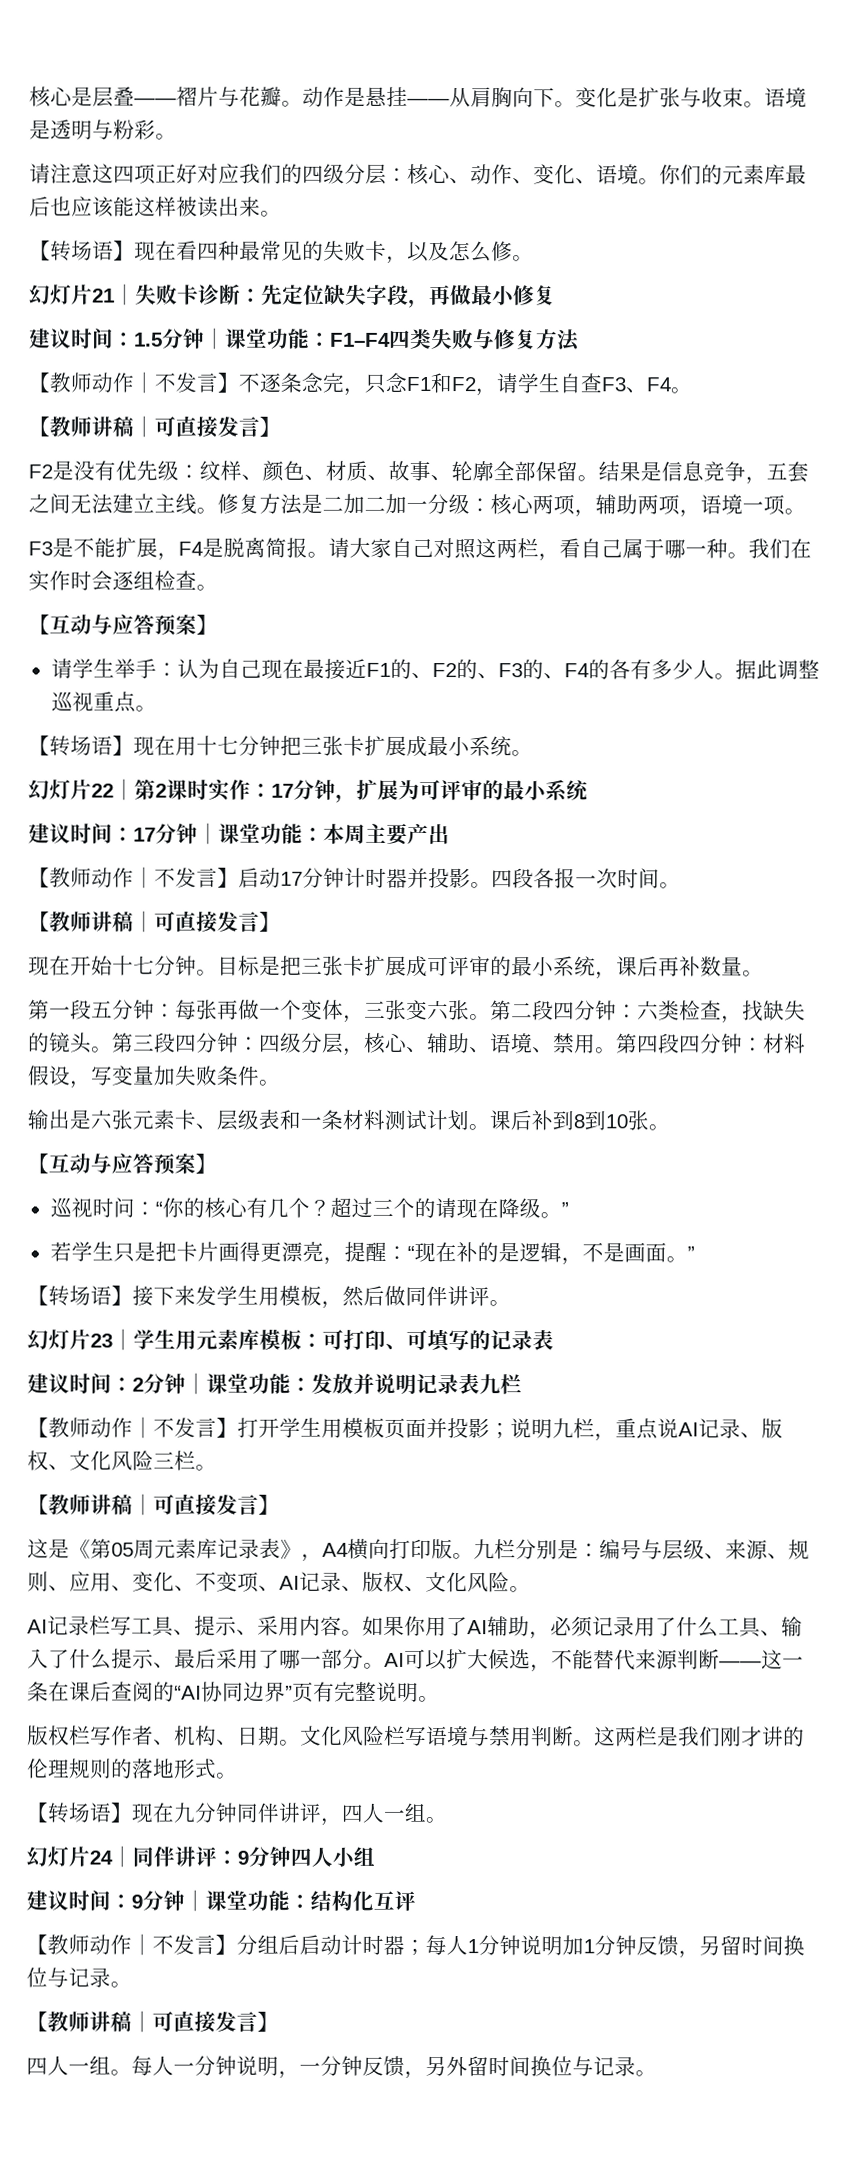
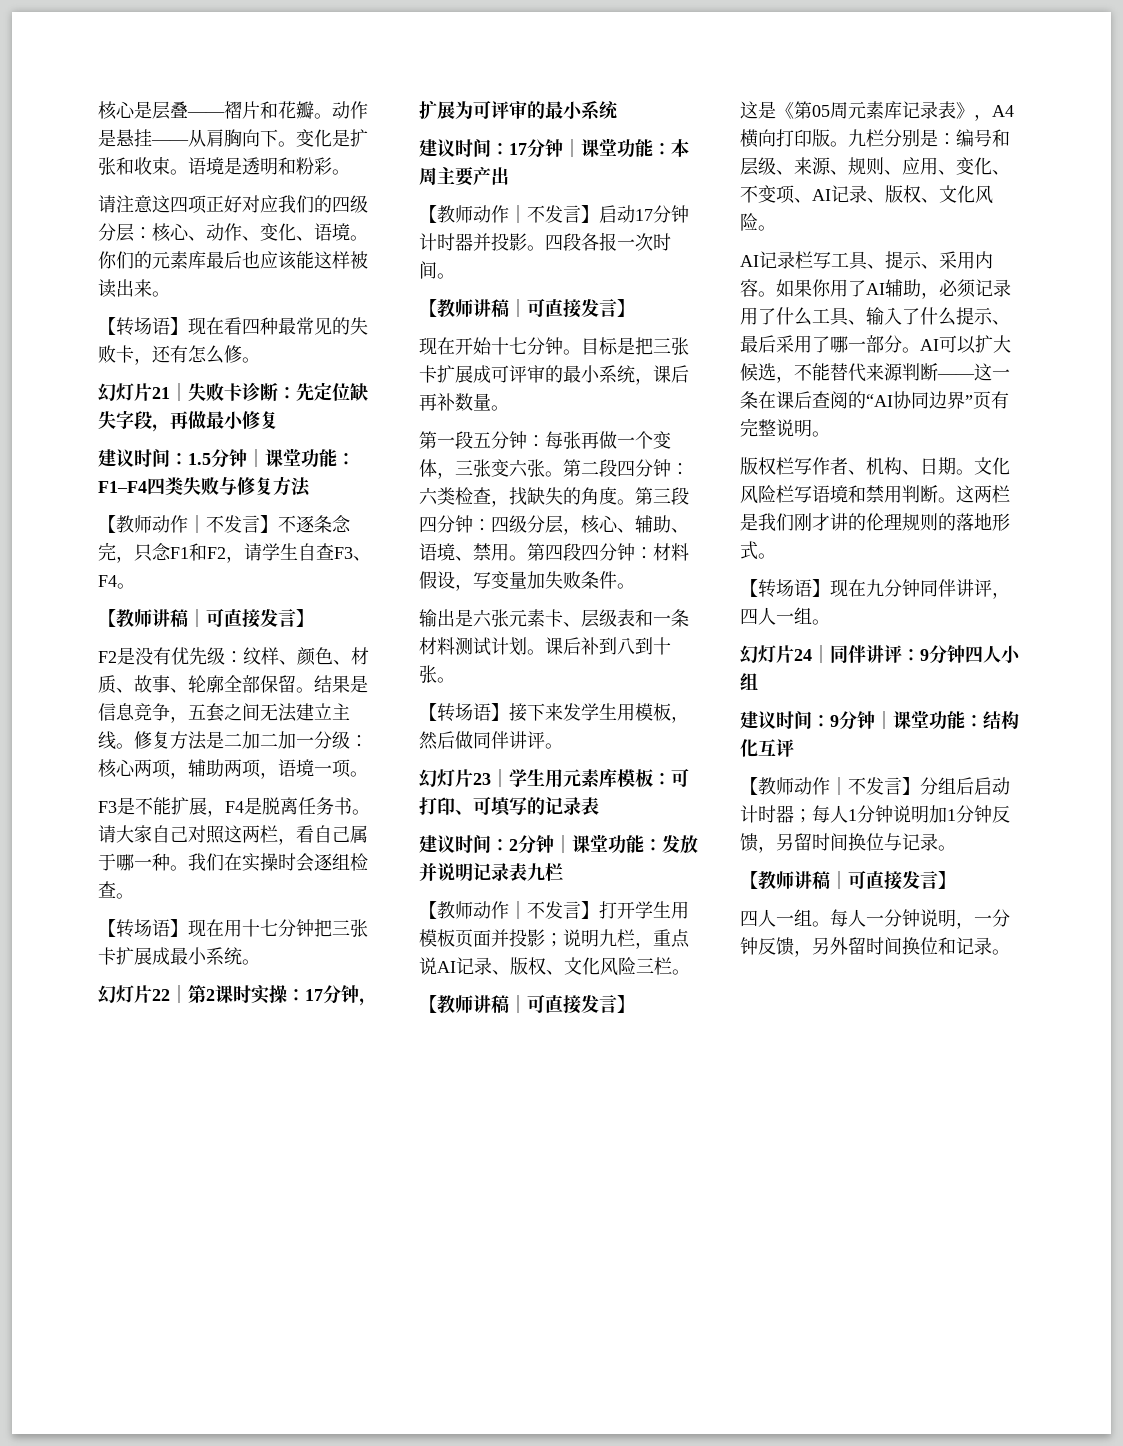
[218,86,240,107] 与 -> [260,101,278,119] 和
[680,87,702,108] 与 -> [116,157,134,175] 和
[92,119,114,140] 与 -> [278,157,296,175] 和
[407,241,450,263] 以及 -> [152,345,188,363] 还有
[265,537,308,558] 简报 -> [298,797,352,815] 任务书
[49,570,71,591] 作 -> [260,853,278,871] 操
[28,614,218,636] [50,658,820,680] [50,691,157,713] // 【互动与应答预案】 // 请学生举手：认为自己现在最接近F1的、F2的、F3的、F4的各有多少人。据此调整巡视重点。 -> (134, 896) none
[229,779,251,800] 作 -> [269,985,287,1003] 操
[49,1032,92,1054] 镜头 -> [581,487,617,505] 角度
[573,1110,670,1131] [27,1153,217,1175] [49,1197,569,1219] [49,1241,695,1266] 8到10张。 // 【互动与应答预案】 // 巡视时问：“你的核心有几个？超过三个的请现在降级。” // 若学生只是把卡片画得更漂亮，提醒：“现在补的是逻辑，不是画面。” -> [617,637,671,655] [419,665,455,683] 八到十张。
[641,1539,663,1560] 与 -> [992,129,1010,147] 和
[468,1726,490,1747] 与 -> [848,485,866,503] 和
[572,2056,594,2077] 与 -> [938,937,956,955] 和

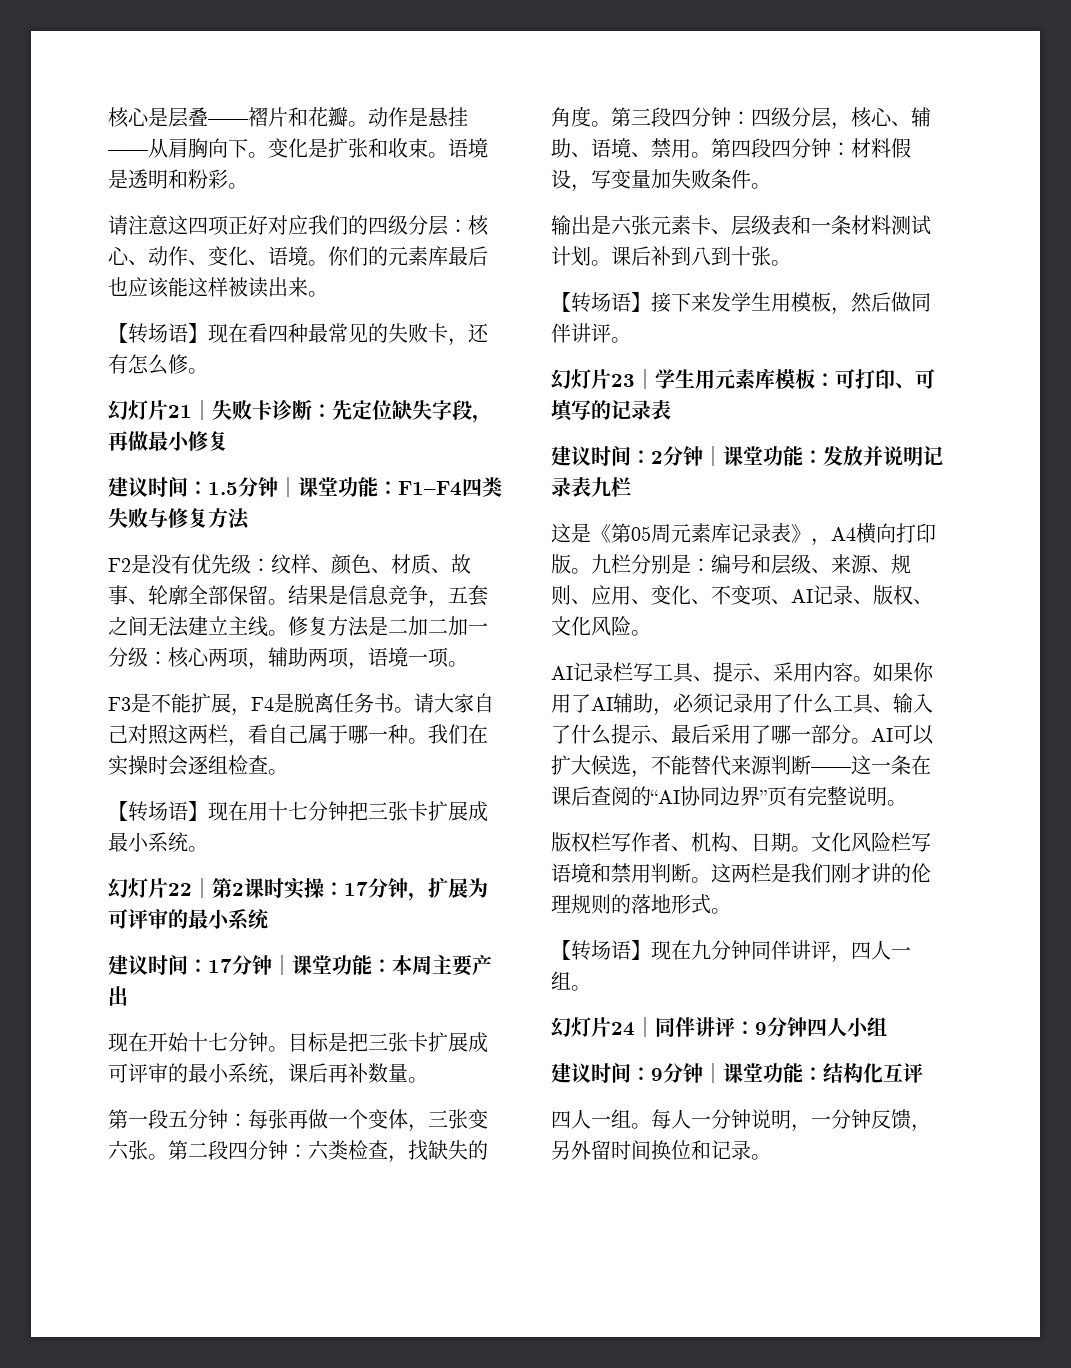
[98,515,351,534] [98,542,371,563] [98,575,135,589] [98,608,314,628] // 【教师动作｜不发言】不逐条念完，只念F1和F2，请学生自查F3、F4。 // 【教师讲稿｜可直接发言】 -> (250, 519) none
[419,205,689,224] [419,232,671,251] [419,261,455,279] [419,298,635,318] // 【教师动作｜不发言】启动17分钟计时器并投影。四段各报一次时间。 // 【教师讲稿｜可直接发言】 -> (128, 996) none
[419,901,689,920] [419,929,690,949] [419,957,690,976] [419,994,635,1014] // 【教师动作｜不发言】打开学生用模板页面并投影；说明九栏，重点说AI记录、版权、文化风险三栏。 // 【教师讲稿｜可直接发言】 -> (631, 487) none
[740,777,1010,796] [740,805,1010,823] [740,833,956,853] [740,870,956,890] // 【教师动作｜不发言】分组后启动计时器；每人1分钟说明加1分钟反馈，另留时间换位与记录。 // 【教师讲稿｜可直接发言】 -> (923, 1073) none

